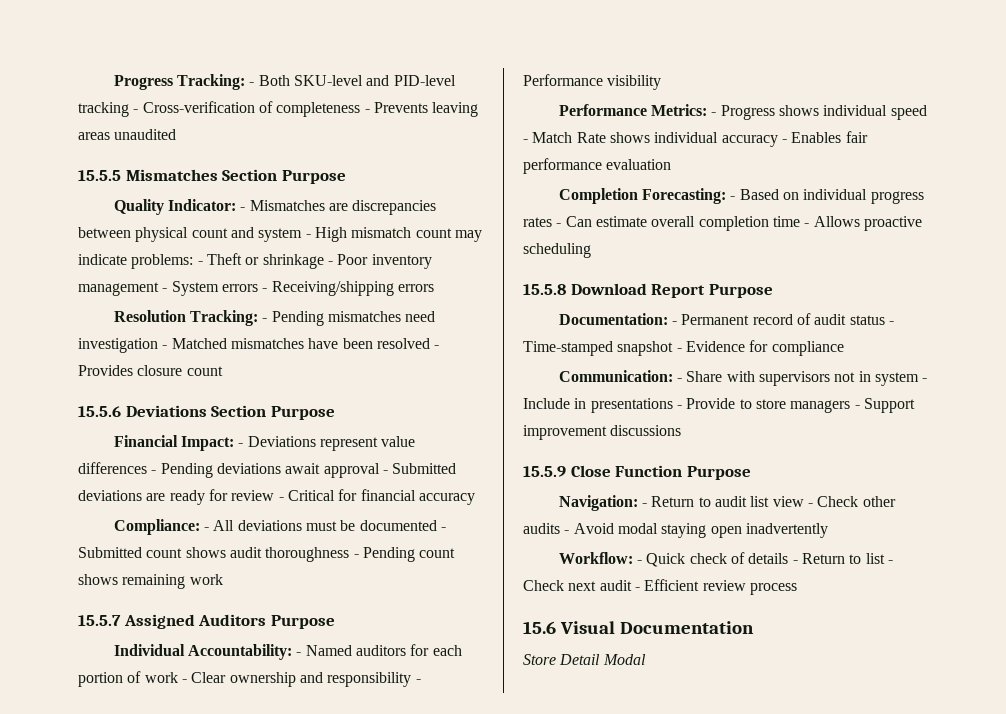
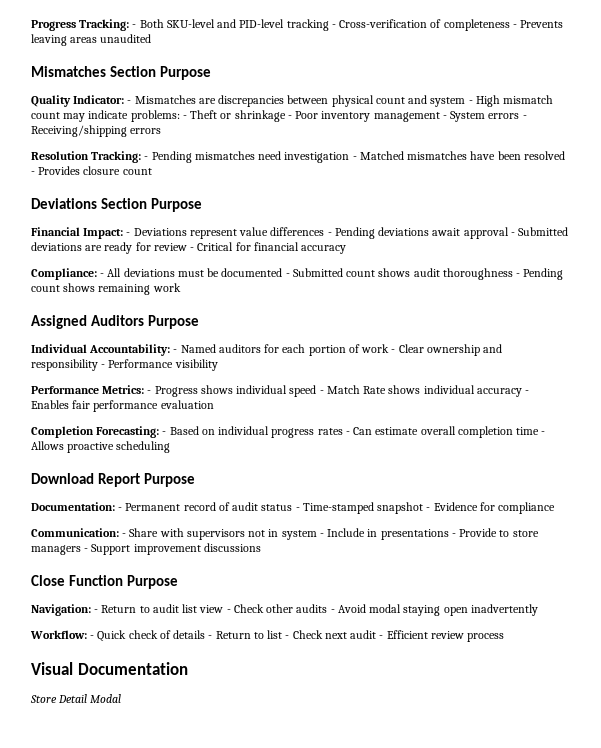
[78,170,121,181] 15.5.5 -> (152, 38) none
[78,406,121,417] 15.5.6 -> (152, 171) none
[78,615,121,626] 15.5.7 -> (181, 287) none
[523,284,566,295] 15.5.8 -> (171, 447) none
[523,466,566,477] 15.5.9 -> (261, 547) none
[523,621,556,634] 15.6 -> (505, 637) none

